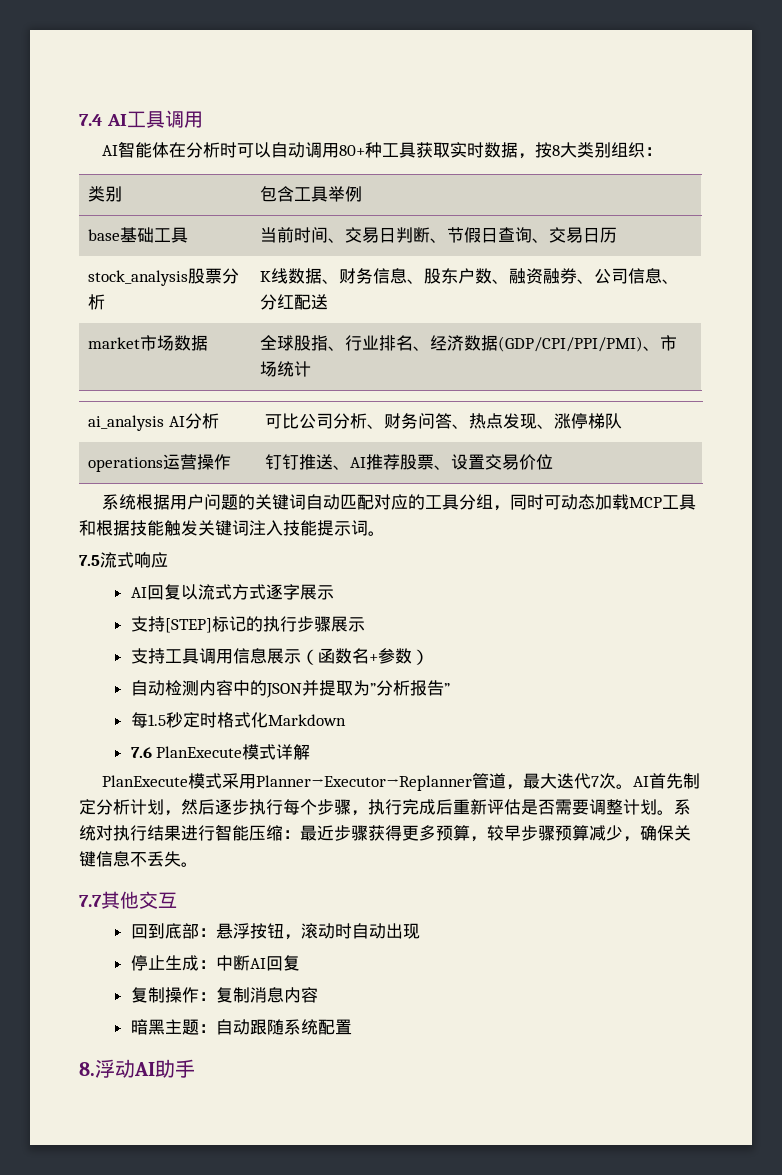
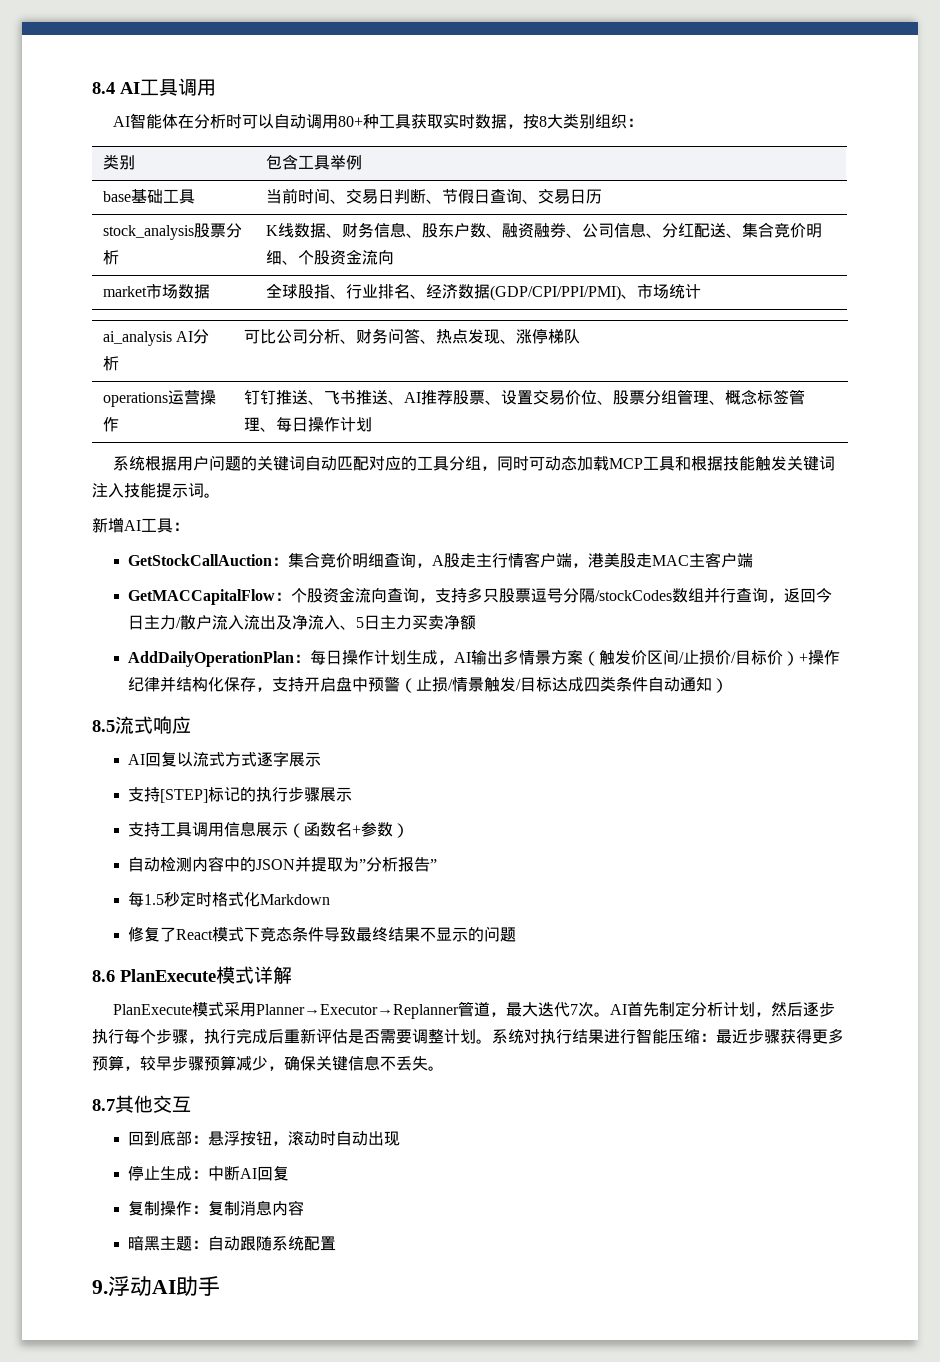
[79,114,103,126] 7.4 -> [92,82,115,94] 8.4
(329, 302) none -> [726,222,823,238] [266,250,395,265] 、集合竞价明细、个股资金流向
(351, 467) none -> [324,389,405,405] 飞书推送、
(554, 462) none -> [597,389,806,405] [244,417,373,432] 、股票分组管理、概念标签管理、每日操作计划
[79,555,100,566] 7.5 -> [92,517,189,533] [128,552,754,568] [128,587,833,605] [128,614,477,630] [128,649,841,667] [128,676,729,693] [92,720,115,732] 新增AI工具： // GetStockCallAuction：集合竞价明细查询，A股走主行情客户端，港美股走MAC主客户端 // GetMACCapitalFlow：个股资金流向查询，支持多只股票逗号分隔/stockCodes数组并行查询，返回今日主力/散户流入流出及净流入、5日主力买卖净额 // AddDailyOperationPlan：每日操作计划生成，AI输出多情景方案（触发价区间/止损价/目标价）+操作纪律并结构化保存，支持开启盘中预警（止损/情景触发/目标达成四类条件自动通知） // 8.5
[130,747,152,758] 7.6 -> [128,926,517,942] [92,970,115,982] 修复了React模式下竞态条件导致最终结果不显示的问题 // 8.6
[79,895,102,907] 7.7 -> [92,1099,115,1111] 8.7
[79,1062,95,1076] 8. -> [92,1280,108,1294] 9.

